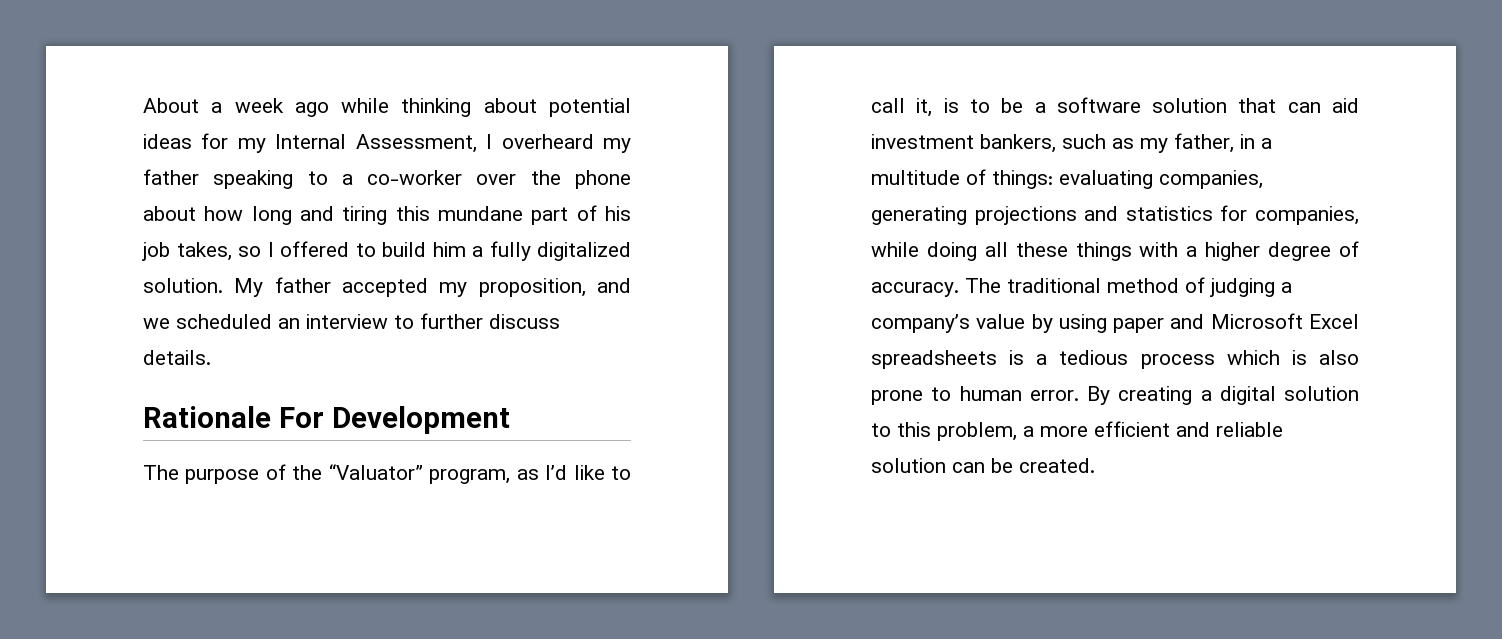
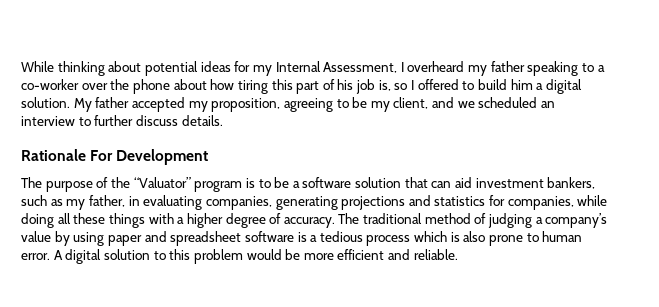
[143,98,390,117] About a week ago while -> [21,61,54,72] While
[251,206,334,225] long and -> (235, 84) none
[438,206,523,221] mundane -> (293, 84) none
[176,242,232,261] takes, -> [378,80,391,91] is,
[489,241,631,261] fully digitalized -> [545,79,582,94] digital
(586, 287) none -> [283,97,429,112] agreeing to be my client,
[429,465,632,484] [871,98,933,117] program, as I’d like to call it, -> [194,181,243,192] program
[1261,138,1272,149] [871,169,1053,189] a multitude of things: -> (140, 201) none
[1210,313,1359,329] [871,350,997,369] Microsoft Excel spreadsheets -> [170,231,294,246] spreadsheet software
[1087,386,1212,405] By creating a -> [53,250,63,260] A
[937,421,1283,441] [871,458,1095,473] problem, a more efficient and reliable solution can be created. -> [193,249,458,264] problem would be more efficient and reliable.

